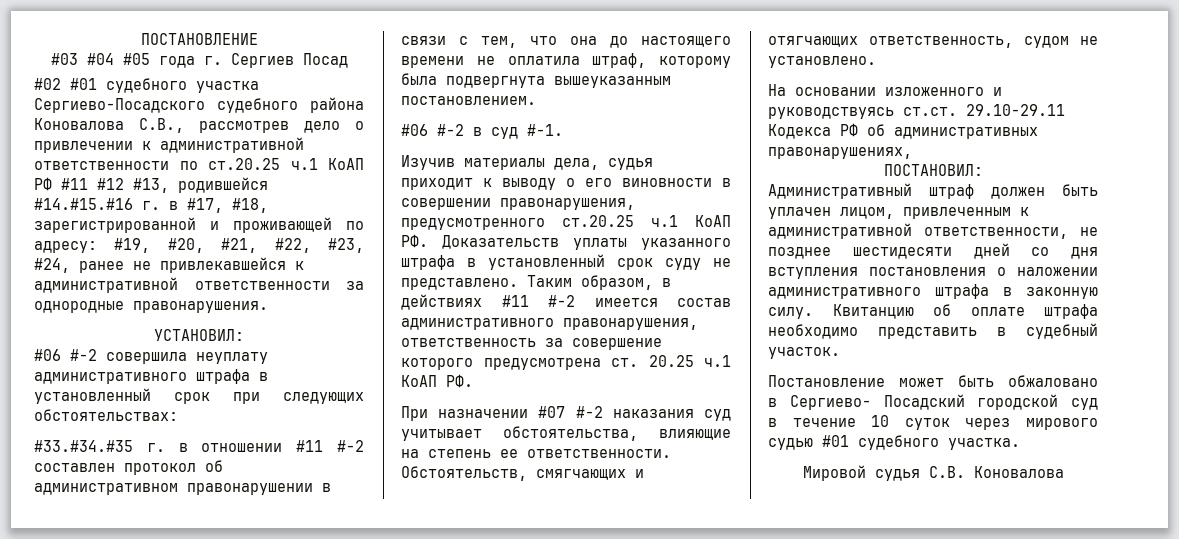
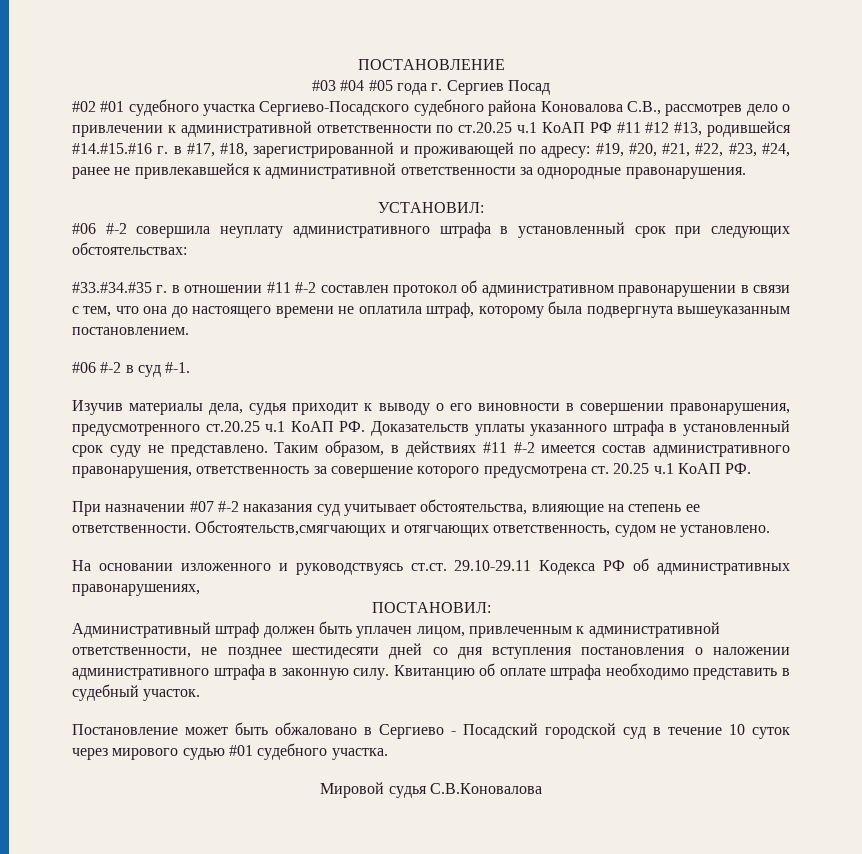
[401,466,626,481] Обстоятельств, смягчающих -> [195,520,387,537] Обстоятельств,смягчающих
[789,395,871,410] Сергиево- -> [379,724,456,739] Сергиево -
[928,466,1064,478] С.В. Коновалова -> [429,783,542,794] С.В.Коновалова

